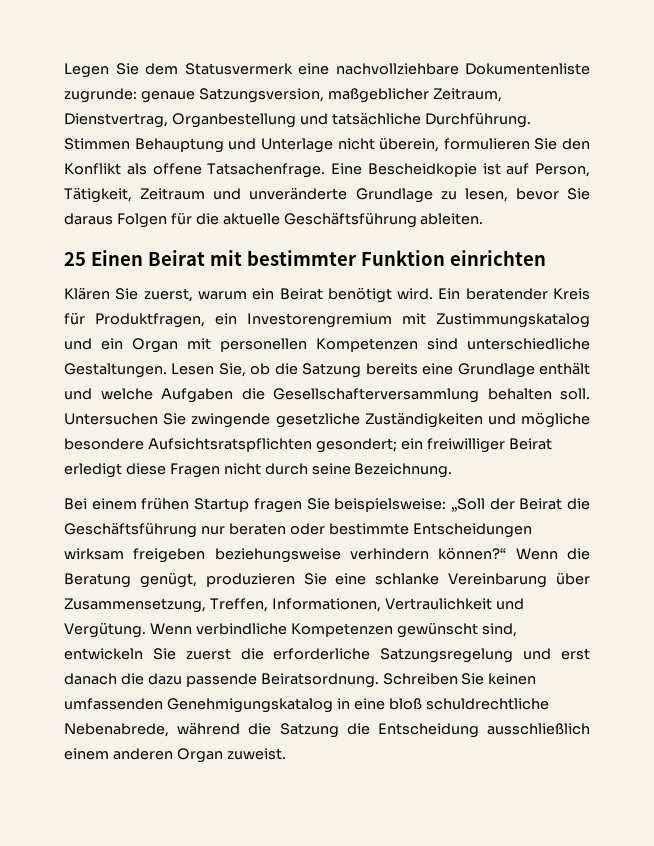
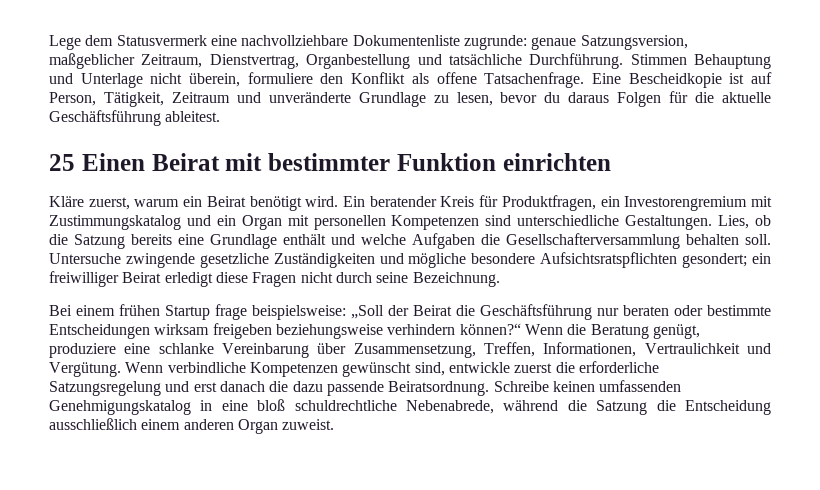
[64,63,139,78] Legen Sie -> [49,35,81,50] Lege
[443,138,558,150] formulieren Sie -> [247,72,313,84] formuliere
[567,188,590,200] Sie -> [544,92,561,103] du
[420,213,484,225] ableiten. -> [165,111,221,122] ableitest.
[64,287,139,300] Klären Sie -> [49,196,84,207] Kläre
[171,363,246,377] Lesen Sie, -> [718,215,750,229] Lies,
[64,413,187,425] Untersuchen Sie -> [49,253,121,264] Untersuche
[253,498,330,513] fragen Sie -> [215,304,247,320] frage
[205,573,327,587] produzieren Sie -> [49,343,116,358] produziere
[64,648,176,660] entwickeln Sie -> [448,362,510,373] entwickle
[382,673,485,685] Schreiben Sie -> [493,381,549,392] Schreibe

